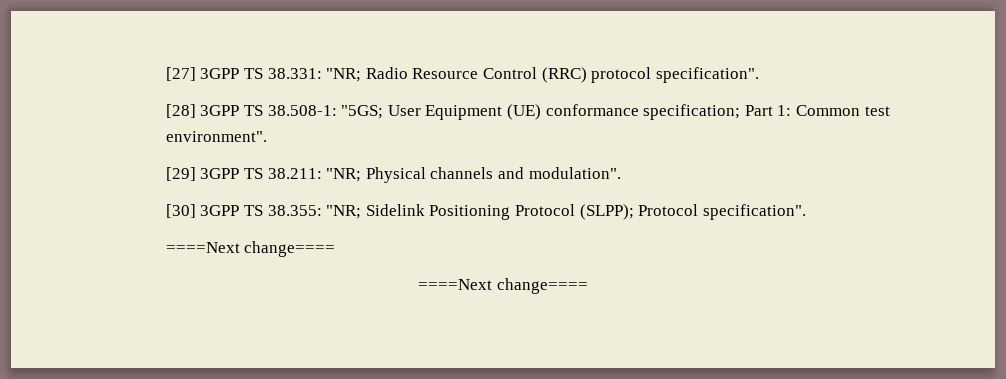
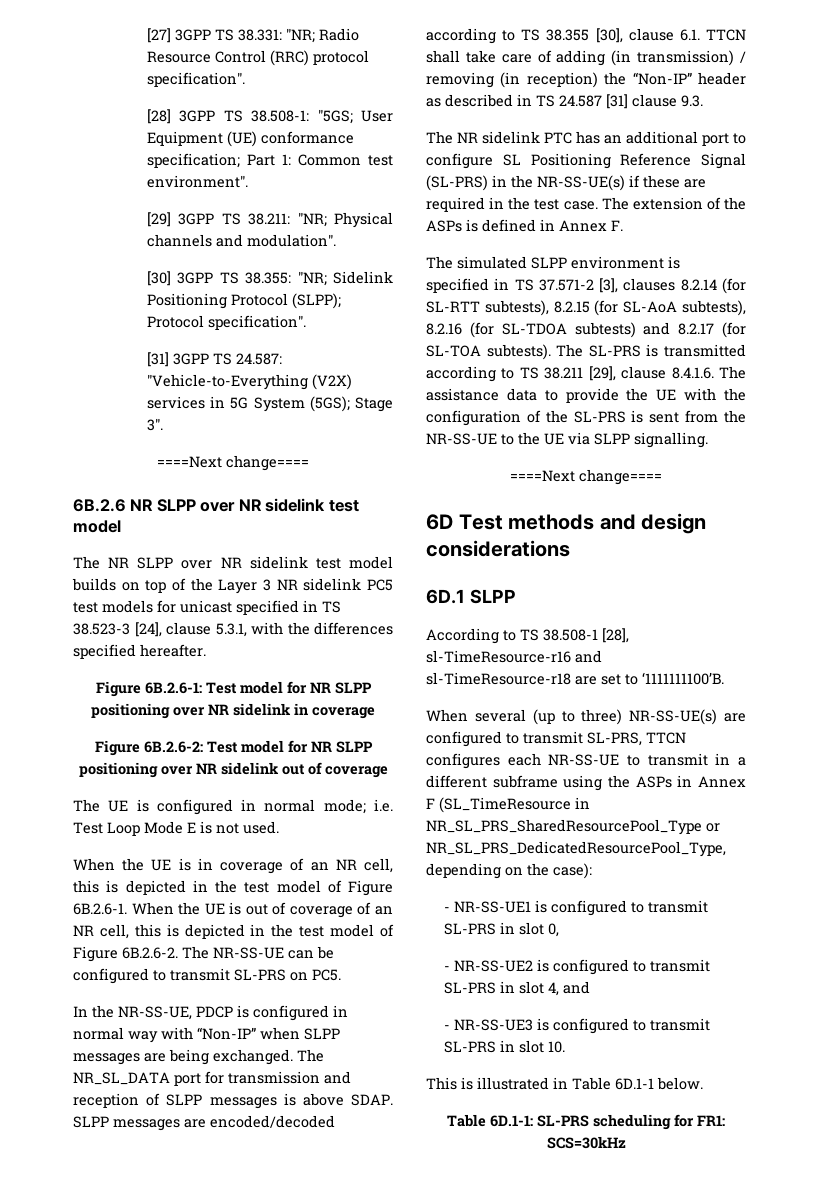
[165,241,336,257] [418,278,588,294] ====Next change==== // ====Next change==== -> [146,352,282,367] [146,374,352,390] [146,396,393,412] [146,418,163,431] [157,455,309,471] [73,498,359,512] [73,520,121,533] [73,556,393,569] [72,578,393,594] [73,600,341,615] [73,622,393,637] [73,644,206,659] [95,681,372,697] [91,703,375,719] [94,740,373,756] [78,762,388,778] [73,799,393,815] [73,821,279,836] [73,858,394,874] [73,880,393,896] [73,902,393,918] [73,924,394,939] [73,946,334,962] [73,968,341,984] [73,1005,348,1021] [73,1027,340,1043] [73,1049,324,1065] [73,1071,351,1086] [73,1093,393,1109] [73,1115,335,1131] [426,28,746,44] [426,50,746,66] [426,72,746,88] [426,94,703,109] [426,131,746,146] [426,153,746,169] [426,175,706,191] [426,197,746,212] [426,219,623,232] [426,256,680,269] [426,278,746,294] [426,300,746,316] [426,322,746,338] [426,344,746,360] [426,366,746,382] [426,388,746,403] [426,410,746,426] [426,432,708,448] [510,469,662,485] [426,513,707,534] [426,540,570,557] [426,589,516,604] [426,628,629,644] [426,650,602,663] [426,672,724,685] [426,709,746,725] [426,731,686,747] [426,753,746,769] [426,775,746,791] [426,797,590,813] [426,819,720,835] [426,841,726,857] [426,863,592,879] [444,900,709,916] [444,922,560,937] [444,959,711,975] [444,981,591,996] [444,1018,711,1034] [444,1040,566,1053] [426,1077,703,1090] [447,1114,725,1130] [546,1136,626,1149] [31] 3GPP TS 24.587: "Vehicle-to-Everything (V2X) services in 5G System (5GS); Stage 3". // ====Next change==== // 6B.2.6 NR SLPP over NR sidelink test model // The NR SLPP over NR sidelink test model builds on top of the Layer 3 NR sidelink PC5 test models for unicast specified in TS 38.523-3 [24], clause 5.3.1, with the differences specified hereafter. // Figure 6B.2.6-1: Test model for NR SLPP positioning over NR sidelink in coverage // Figure 6B.2.6-2: Test model for NR SLPP positioning over NR sidelink out of coverage // The UE is configured in normal mode; i.e. Test Loop Mode E is not used. // When the UE is in coverage of an NR cell, this is depicted in the test model of Figure 6B.2.6-1. When the UE is out of coverage of an NR cell, this is depicted in the test model of Figure 6B.2.6-2. The NR-SS-UE can be configured to transmit SL-PRS on PC5. // In the NR-SS-UE, PDCP is configured in normal way with “Non-IP” when SLPP messages are being exchanged. The NR_SL_DATA port for transmission and reception of SLPP messages is above SDAP. SLPP messages are encoded/decoded according to TS 38.355 [30], clause 6.1. TTCN shall take care of adding (in transmission) / removing (in reception) the “Non-IP” header as described in TS 24.587 [31] clause 9.3. // The NR sidelink PTC has an additional port to configure SL Positioning Reference Signal (SL-PRS) in the NR-SS-UE(s) if these are required in the test case. The extension of the ASPs is defined in Annex F. // The simulated SLPP environment is specified in TS 37.571-2 [3], clauses 8.2.14 (for SL-RTT subtests), 8.2.15 (for SL-AoA subtests), 8.2.16 (for SL-TDOA subtests) and 8.2.17 (for SL-TOA subtests). The SL-PRS is transmitted according to TS 38.211 [29], clause 8.4.1.6. The assistance data to provide the UE with the configuration of the SL-PRS is sent from the NR-SS-UE to the UE via SLPP signalling. // ====Next change==== // 6D Test methods and design considerations // 6D.1 SLPP // According to TS 38.508-1 [28], sl-TimeResource-r16 and sl-TimeResource-r18 are set to ‘1111111100’B. // When several (up to three) NR-SS-UE(s) are configured to transmit SL-PRS, TTCN configures each NR-SS-UE to transmit in a different subframe using the ASPs in Annex F (SL_TimeResource in NR_SL_PRS_SharedResourcePool_Type or NR_SL_PRS_DedicatedResourcePool_Type, depending on the case): // - NR-SS-UE1 is configured to transmit SL-PRS in slot 0, // - NR-SS-UE2 is configured to transmit SL-PRS in slot 4, and // - NR-SS-UE3 is configured to transmit SL-PRS in slot 10. // This is illustrated in Table 6D.1-1 below. // Table 6D.1-1: SL-PRS scheduling for FR1: SCS=30kHz

